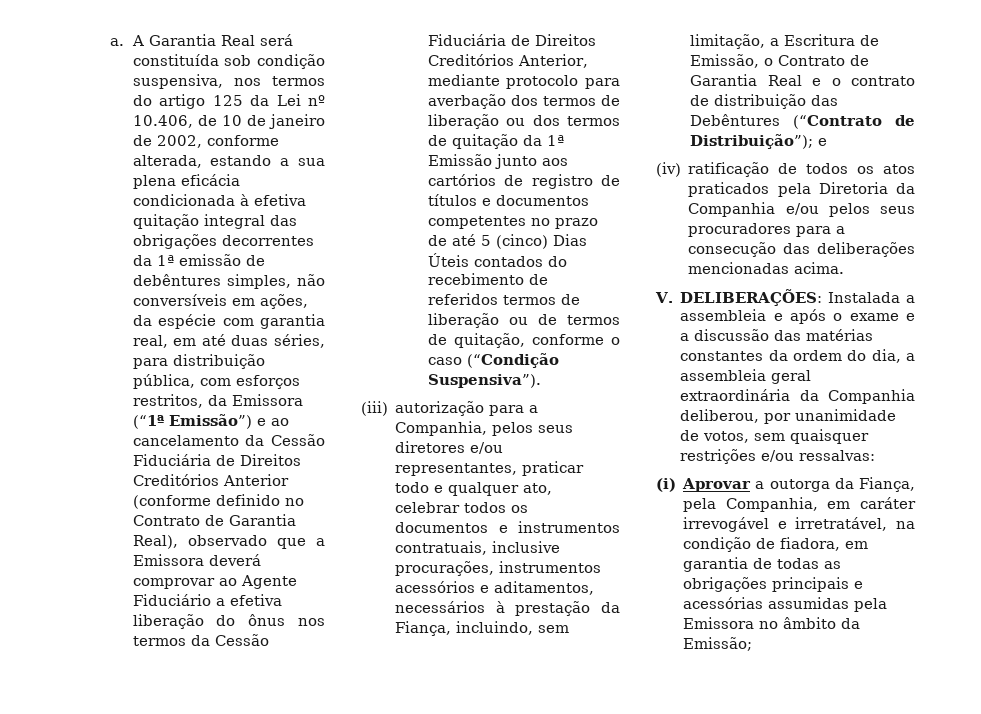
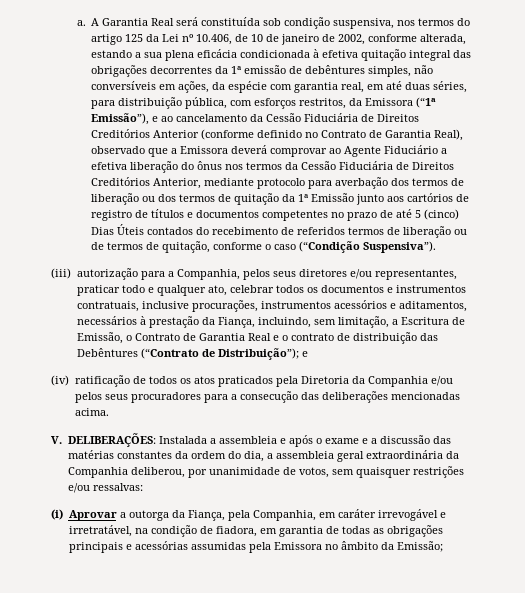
[168,414,252,429] Emissão”) -> [91,113,150,125] Emissão”),

